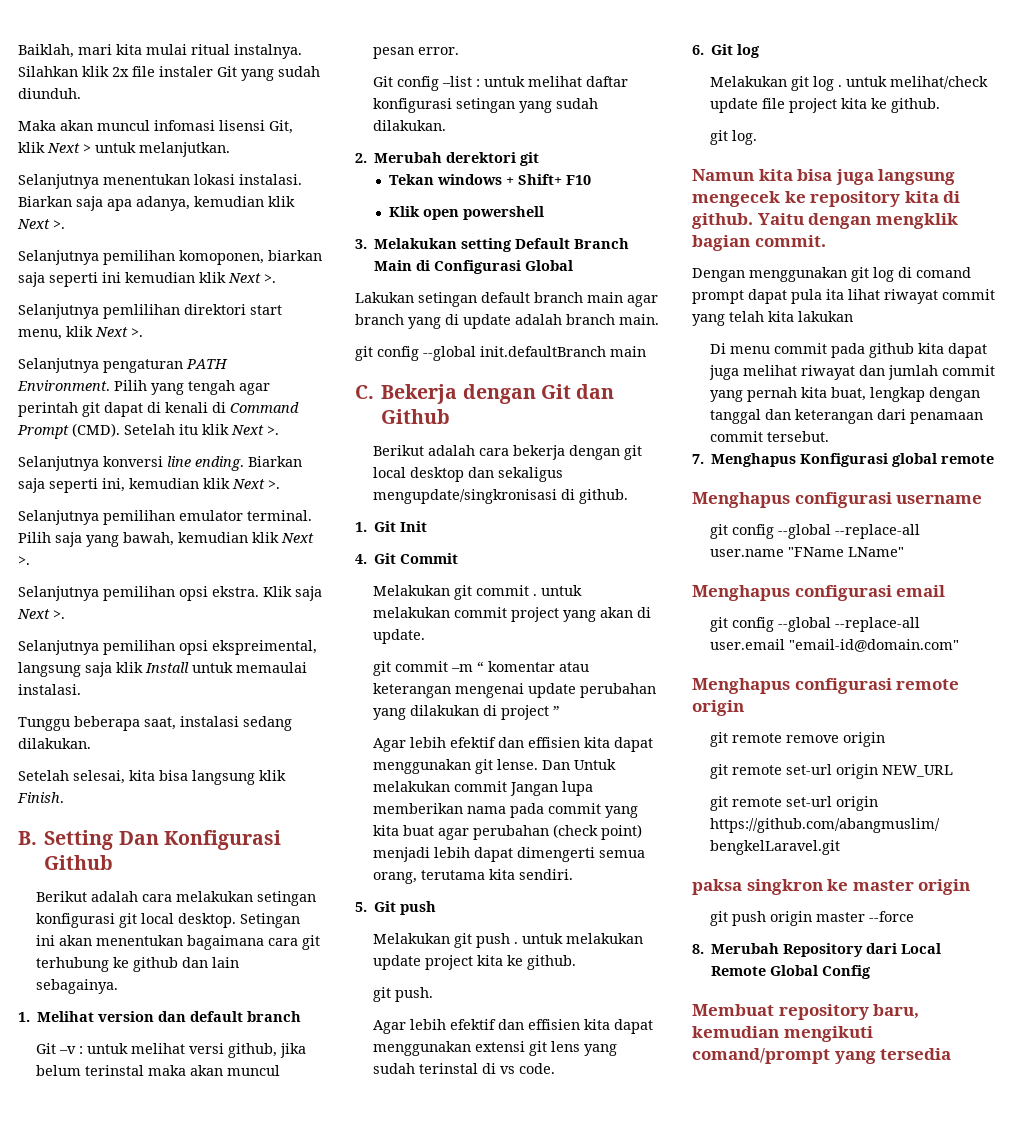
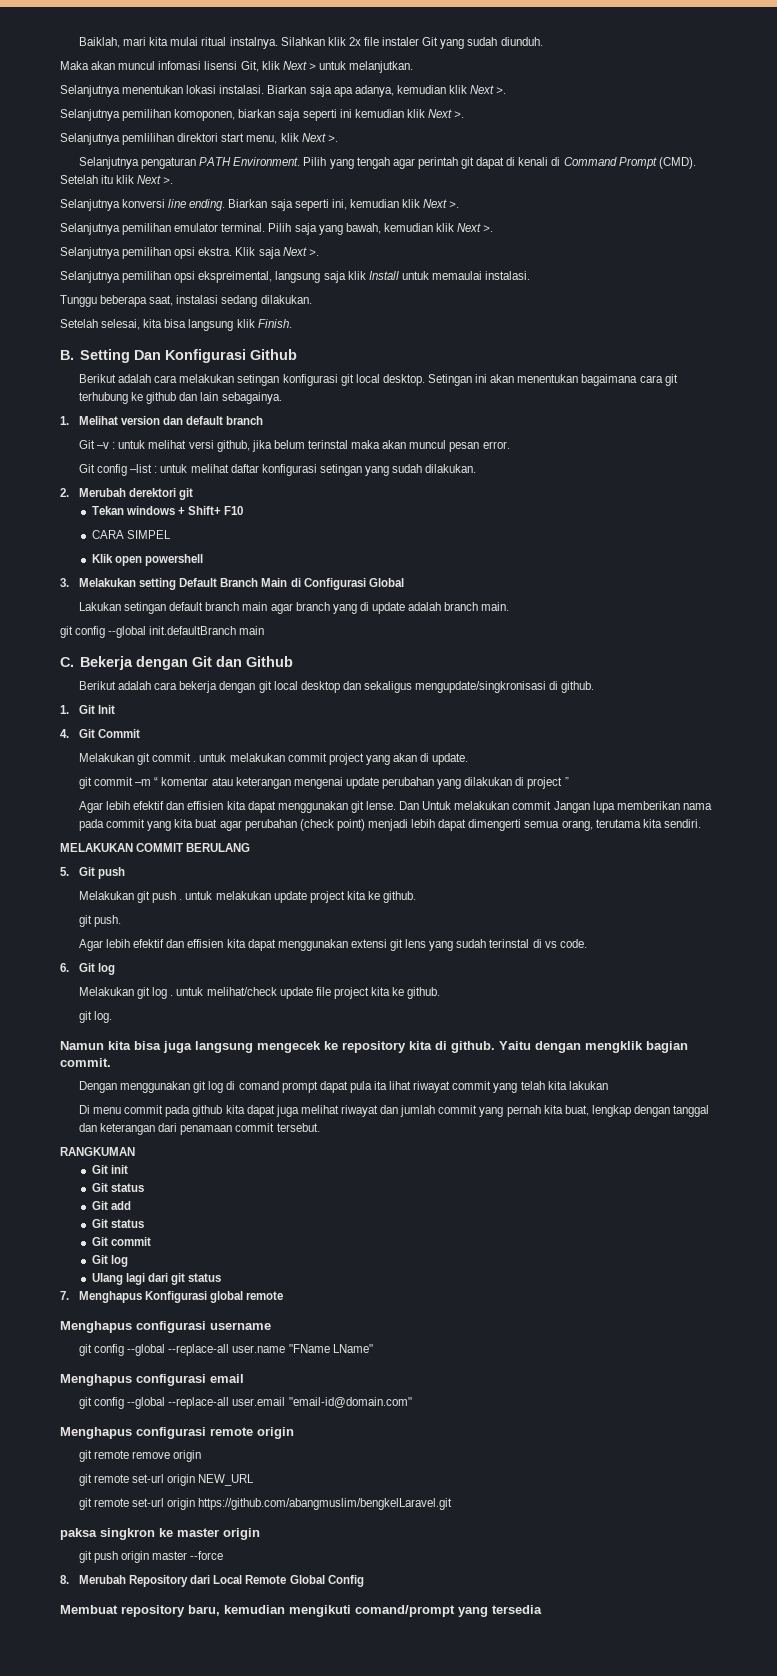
(591, 180) none -> [91,530,171,539] // CARA SIMPEL
(574, 874) none -> [60,843,251,852] // MELAKUKAN COMMIT BERULANG
(830, 436) none -> [60,1147,135,1156] [91,1165,128,1174] [91,1183,144,1192] [91,1201,131,1210] [91,1219,144,1228] [91,1237,151,1246] [91,1255,128,1267] [91,1273,222,1285] // RANGKUMAN // Git init // Git status // Git add // Git status // Git commit // Git log // Ulang lagi dari git status

